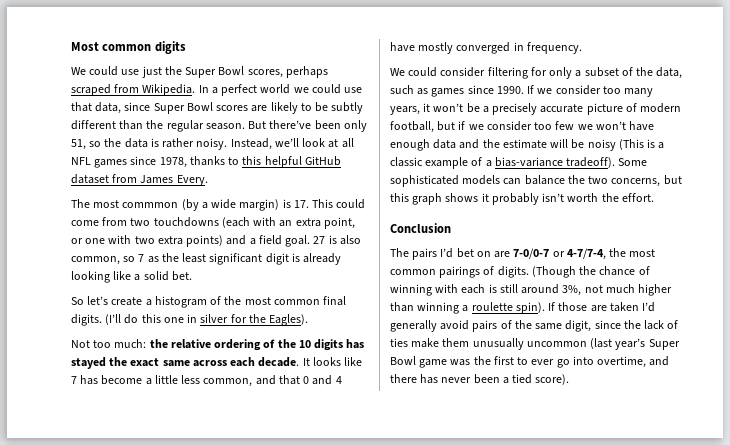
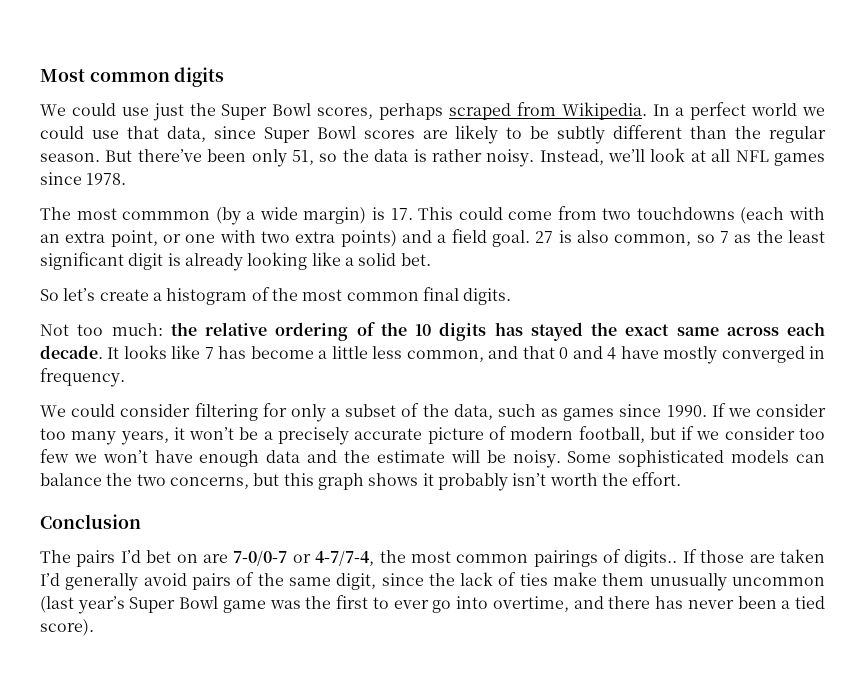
[159,156,341,168] [71,174,208,186] 1978, thanks to this helpful GitHub dataset from James Every. -> [86,173,127,185] 1978.
[105,314,309,326] (I’ll do this one in silver for the Eagles). -> (512, 296) none
[587,139,665,151] [390,157,616,169] noisy (This is a classic example of a bias-variance tradeoff). -> [512,450,561,468] noisy.
[497,266,650,278] [390,284,673,296] [390,302,545,314] digits. (Though the chance of winning with each is still around 3%, not much higher than winning a roulette spin). -> [624,550,678,567] digits..

